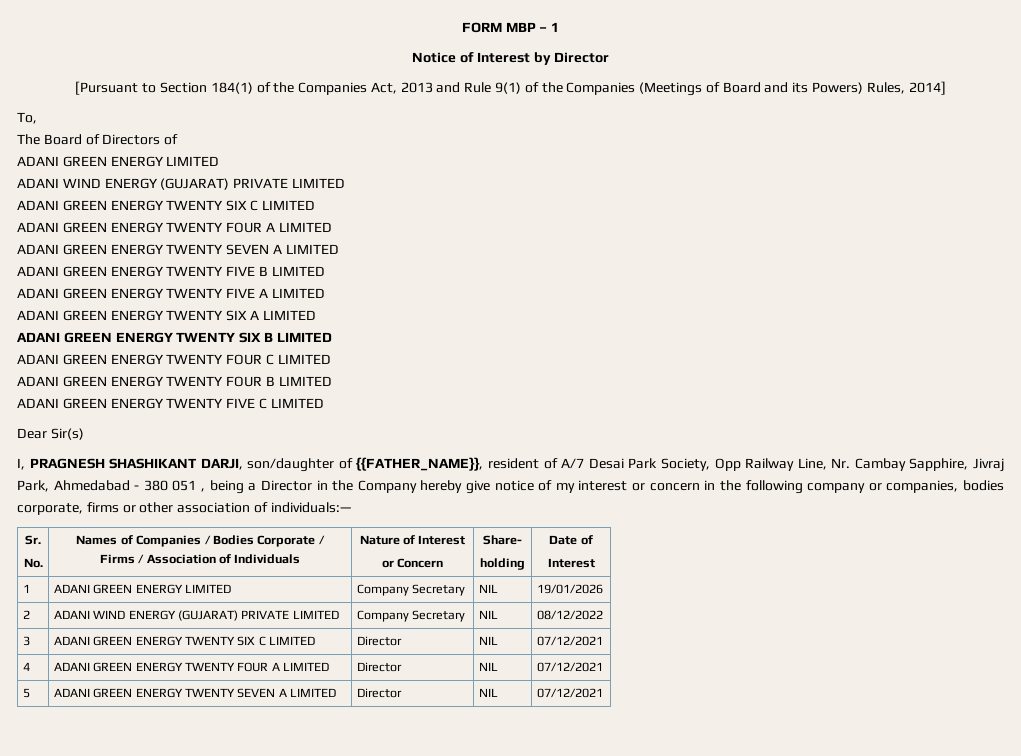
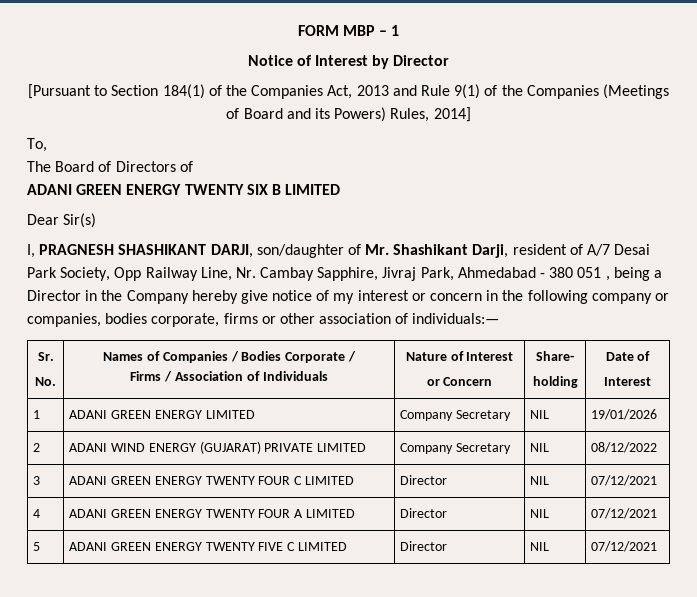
[17,156,220,167] [17,178,345,190] [17,200,315,211] [17,222,332,233] [17,244,339,255] [17,266,325,277] [17,288,325,299] [17,310,316,321] // ADANI GREEN ENERGY LIMITED // ADANI WIND ENERGY (GUJARAT) PRIVATE LIMITED // ADANI GREEN ENERGY TWENTY SIX C LIMITED // ADANI GREEN ENERGY TWENTY FOUR A LIMITED // ADANI GREEN ENERGY TWENTY SEVEN A LIMITED // ADANI GREEN ENERGY TWENTY FIVE B LIMITED // ADANI GREEN ENERGY TWENTY FIVE A LIMITED // ADANI GREEN ENERGY TWENTY SIX A LIMITED -> (193, 166) none
[17,354,331,365] [17,376,332,387] [17,398,324,409] // ADANI GREEN ENERGY TWENTY FOUR C LIMITED // ADANI GREEN ENERGY TWENTY FOUR B LIMITED // ADANI GREEN ENERGY TWENTY FIVE C LIMITED -> (341, 189) none
[356,457,484,471] {{FATHER_NAME}}, -> [365,244,509,258] Mr. Shashikant Darji,
[237,636,256,646] SIX -> [258,476,291,485] FOUR
[237,688,287,698] SEVEN A -> [258,542,296,551] FIVE C

